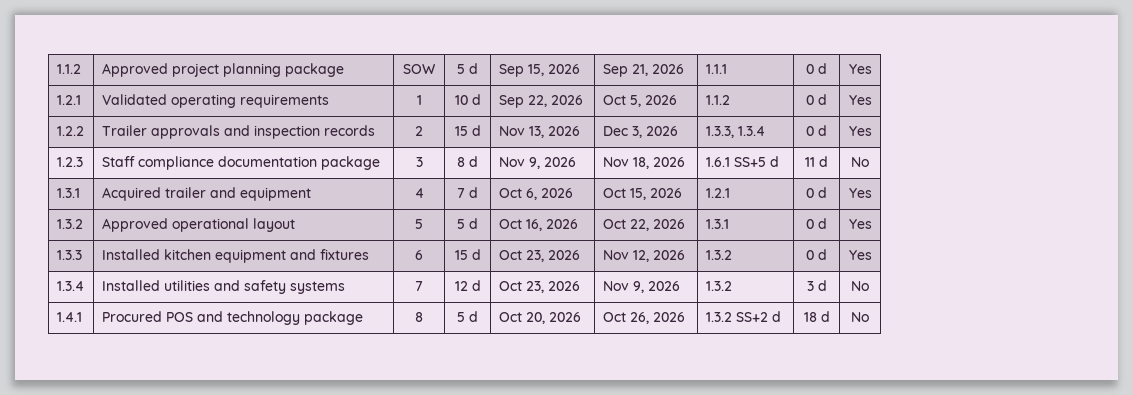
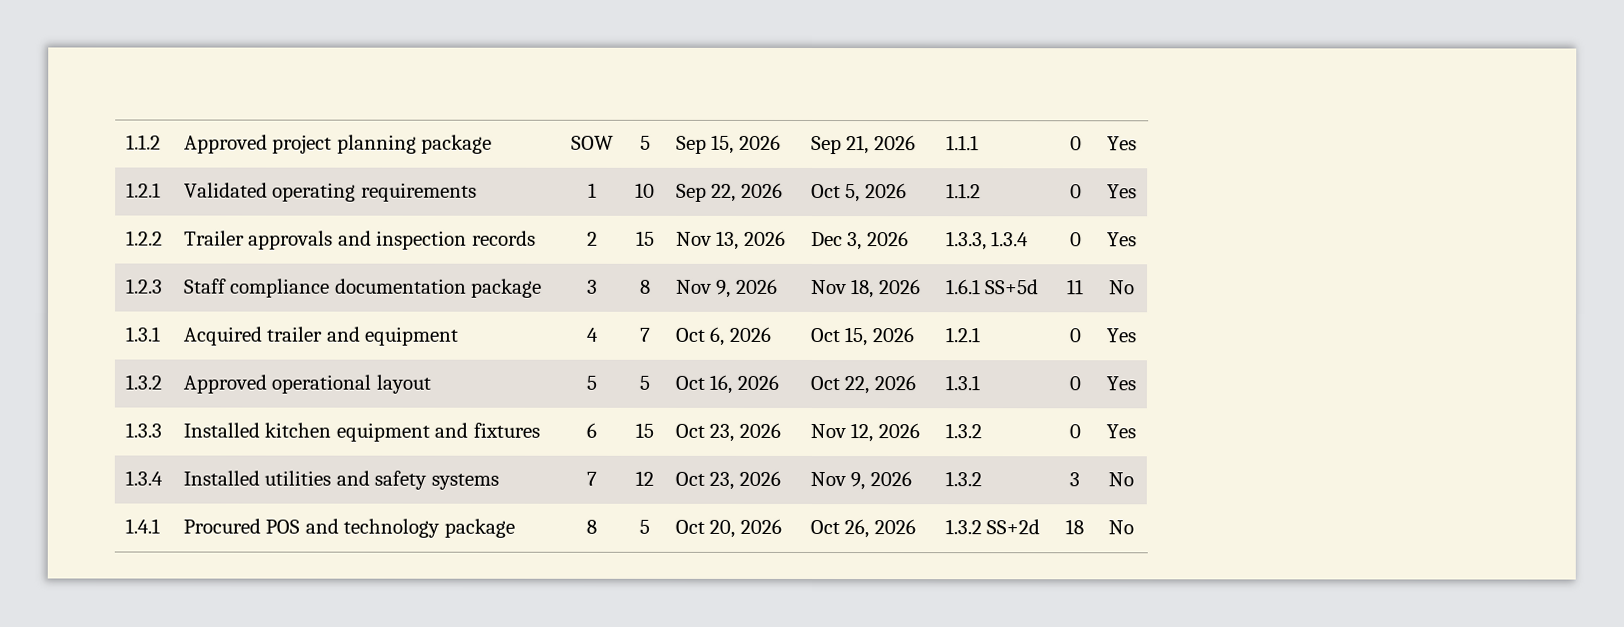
[469,63,478,74] d -> (651, 142) none
[818,63,827,74] d -> (1082, 143) none
[471,94,481,105] d -> (655, 190) none
[818,94,827,105] d -> (1082, 191) none
[471,125,481,136] d -> (655, 238) none
[818,125,827,136] d -> (1082, 239) none
[469,156,478,167] d -> (651, 286) none
[733,156,779,167] SS+5 d -> [985,279,1040,295] SS+5d
[819,156,828,167] d -> (1084, 287) none
[469,187,478,198] d -> (650, 334) none
[818,187,827,198] d -> (1081, 335) none
[469,218,478,229] d -> (650, 382) none
[818,218,827,229] d -> (1081, 383) none
[471,249,481,260] d -> (654, 430) none
[818,249,827,260] d -> (1081, 431) none
[471,280,481,291] d -> (654, 478) none
[817,280,827,291] d -> (1080, 479) none
[469,311,478,322] d -> (650, 526) none
[735,311,781,322] SS+2 d -> [986,519,1041,535] SS+2d
[820,311,830,322] d -> (1084, 527) none

